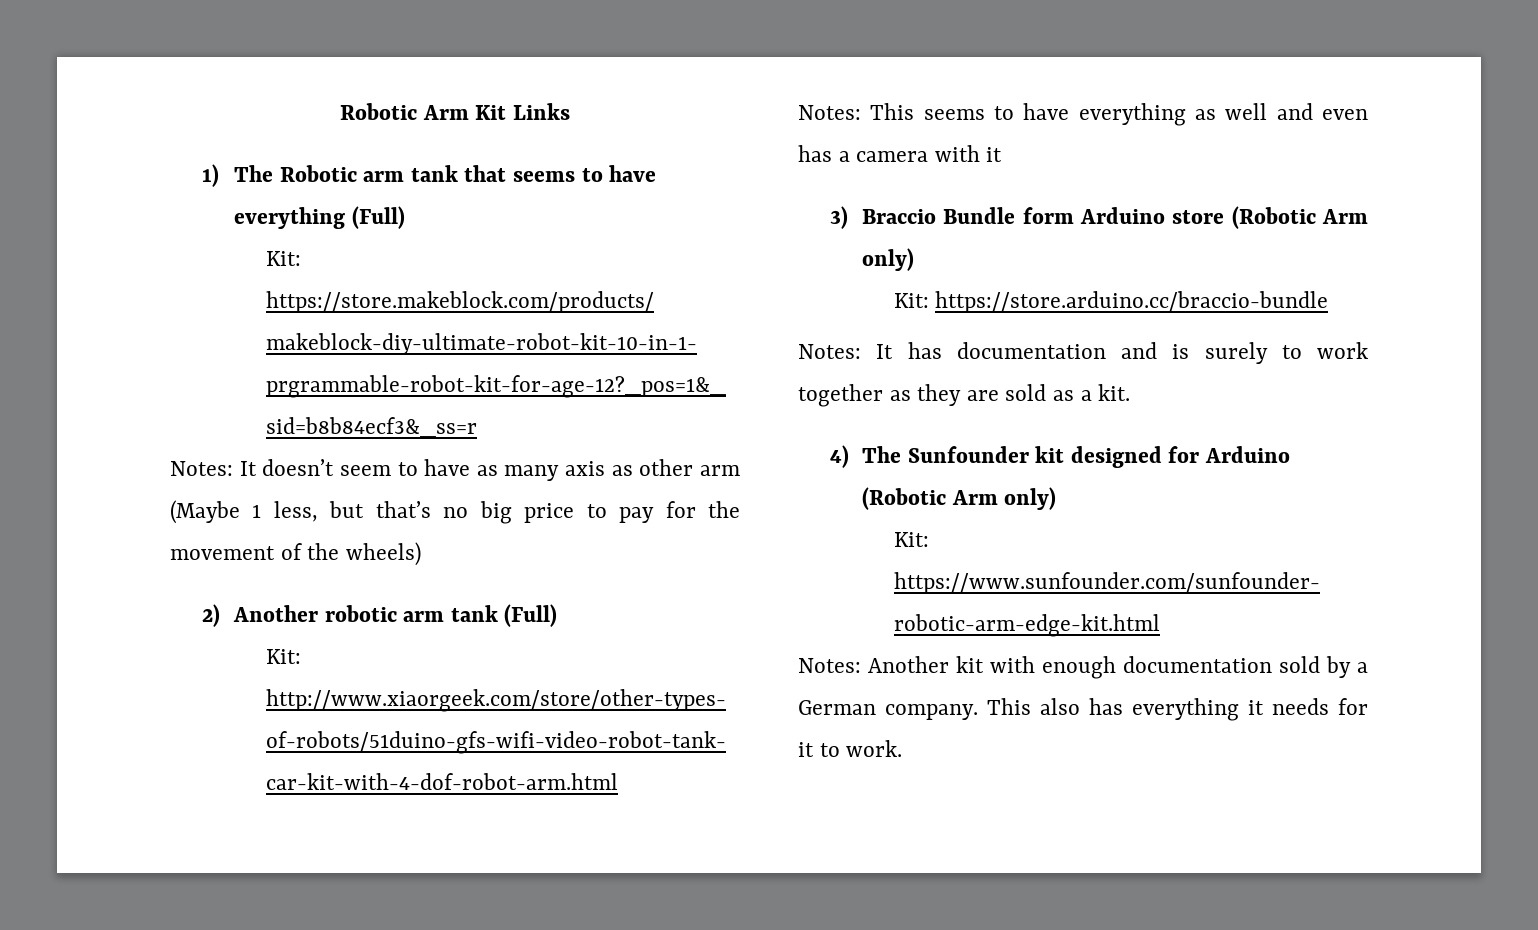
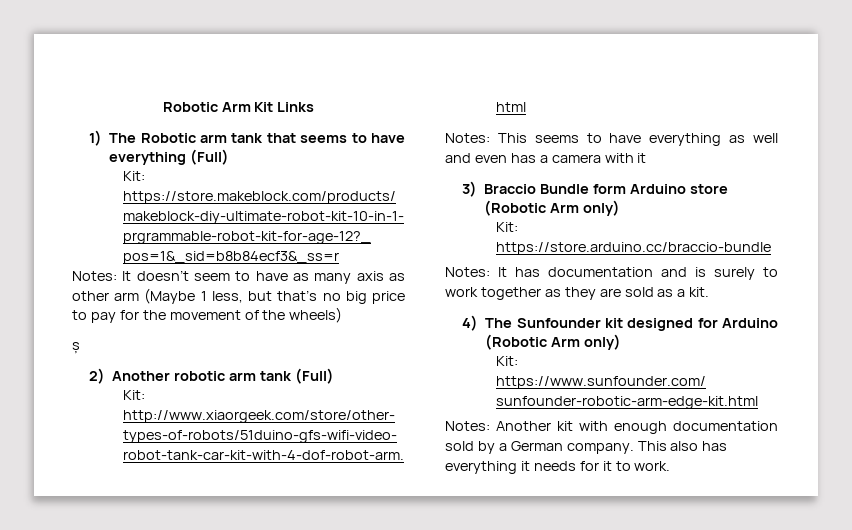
(421, 554) none -> [72,342,80,354] // ș

